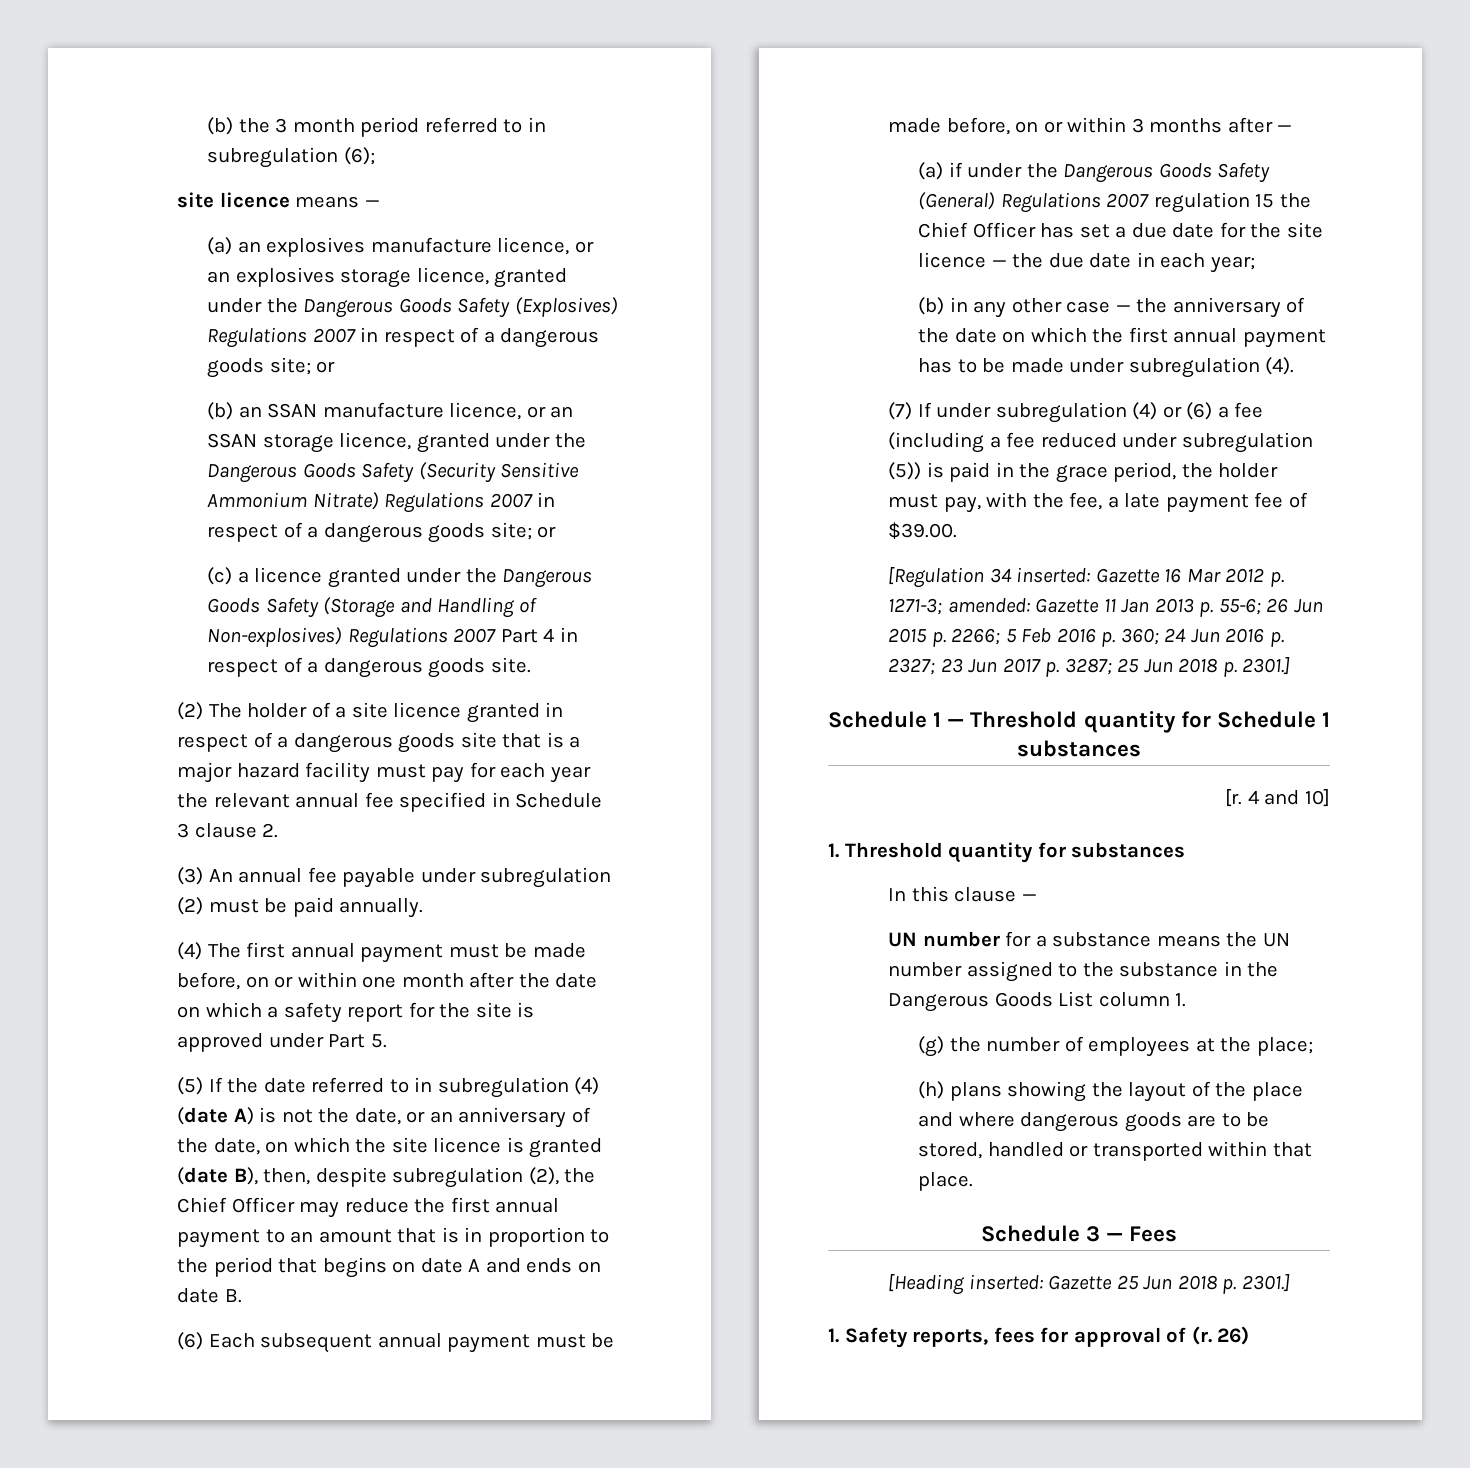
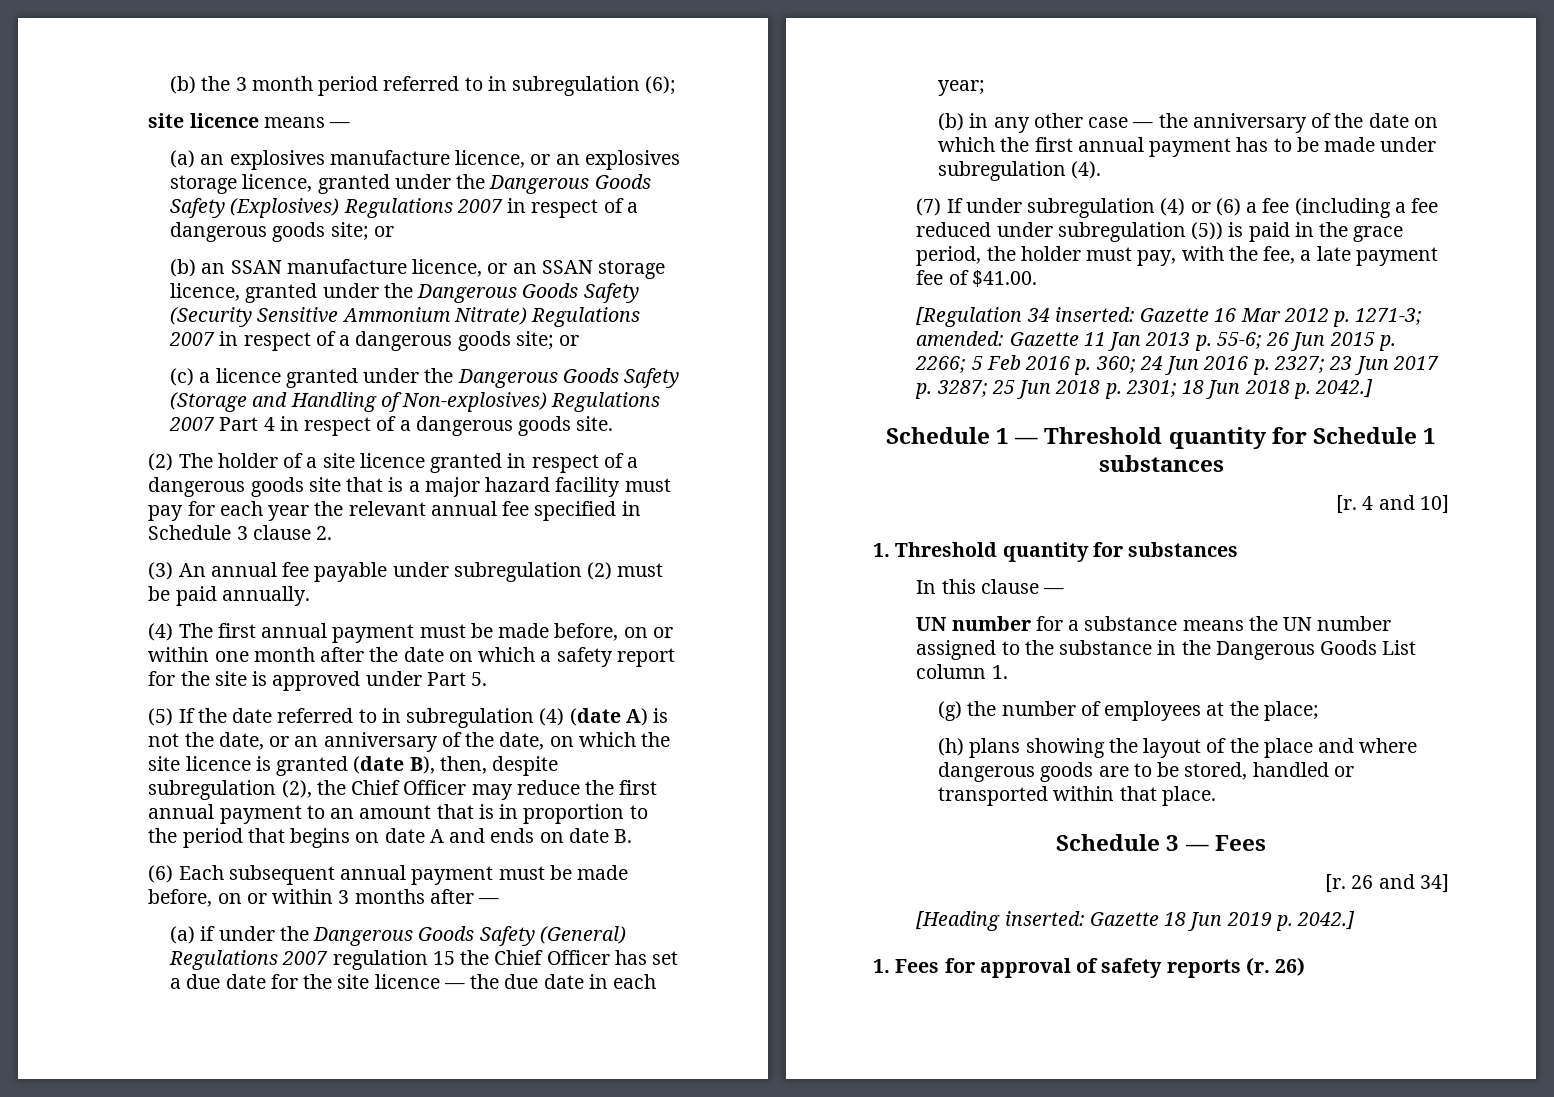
[888,522,958,539] $39.00. -> [971,270,1037,287] $41.00.
[1242,657,1291,675] 2301.] -> [1125,379,1374,399] 2301; 18 Jun 2018 p. 2042.]
(1178, 1234) none -> [1325,874,1449,893] // [r. 26 and 34]
[1116,1274,1290,1294] [828,1327,1035,1348] 25 Jun 2018 p. 2301.] // 1. Safety reports, fees -> [1164,911,1356,931] [873,959,940,973] 18 Jun 2019 p. 2042.] // 1. Fees
(1187, 1335) none -> [1101,958,1241,978] safety reports

